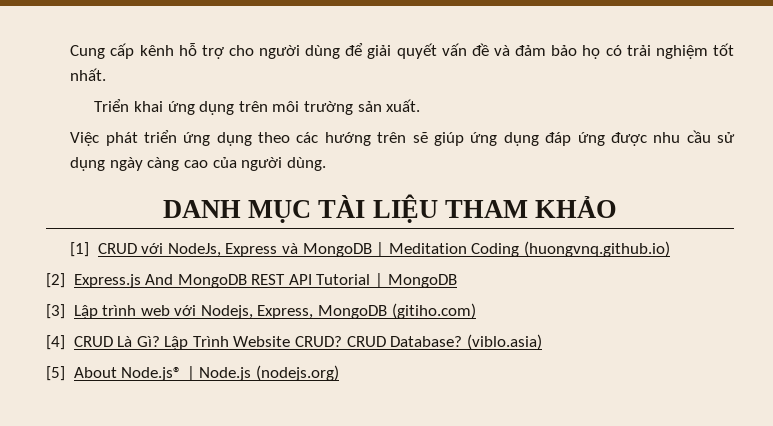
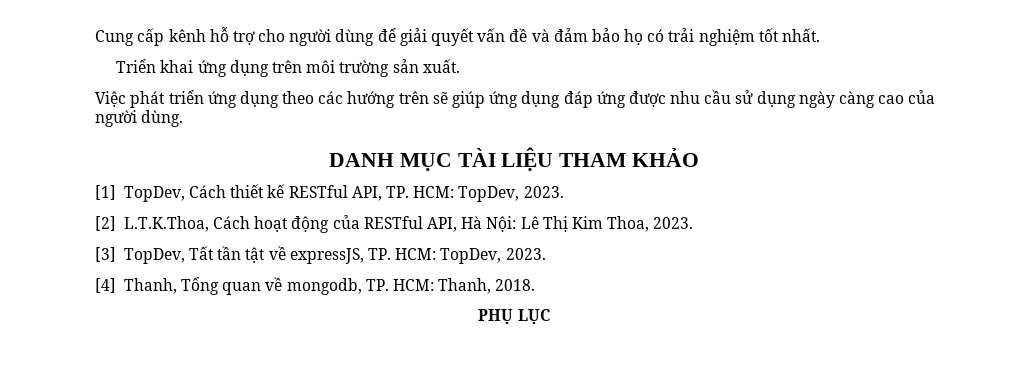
[97,241,671,257] [46,273,457,288] [46,303,476,319] [46,334,542,350] [46,365,339,381] CRUD với NodeJs, Express và MongoDB | Meditation Coding (huongvnq.github.io) // [2] Express.js And MongoDB REST API Tutorial | MongoDB // [3] Lập trình web với Nodejs, Express, MongoDB (gitiho.com) // [4] CRUD Là Gì? Lập Trình Website CRUD? CRUD Database? (viblo.asia) // [5] About Node.js® | Node.js (nodejs.org) -> [123,184,564,202] [95,215,694,233] [95,246,546,264] [95,277,536,295] [478,309,550,324] TopDev, Cách thiết kế RESTful API, TP. HCM: TopDev, 2023. // [2] L.T.K.Thoa, Cách hoạt động của RESTful API, Hà Nội: Lê Thị Kim Thoa, 2023. // [3] TopDev, Tất tần tật về expressJS, TP. HCM: TopDev, 2023. // [4] Thanh, Tổng quan về mongodb, TP. HCM: Thanh, 2018. // PHỤ LỤC

